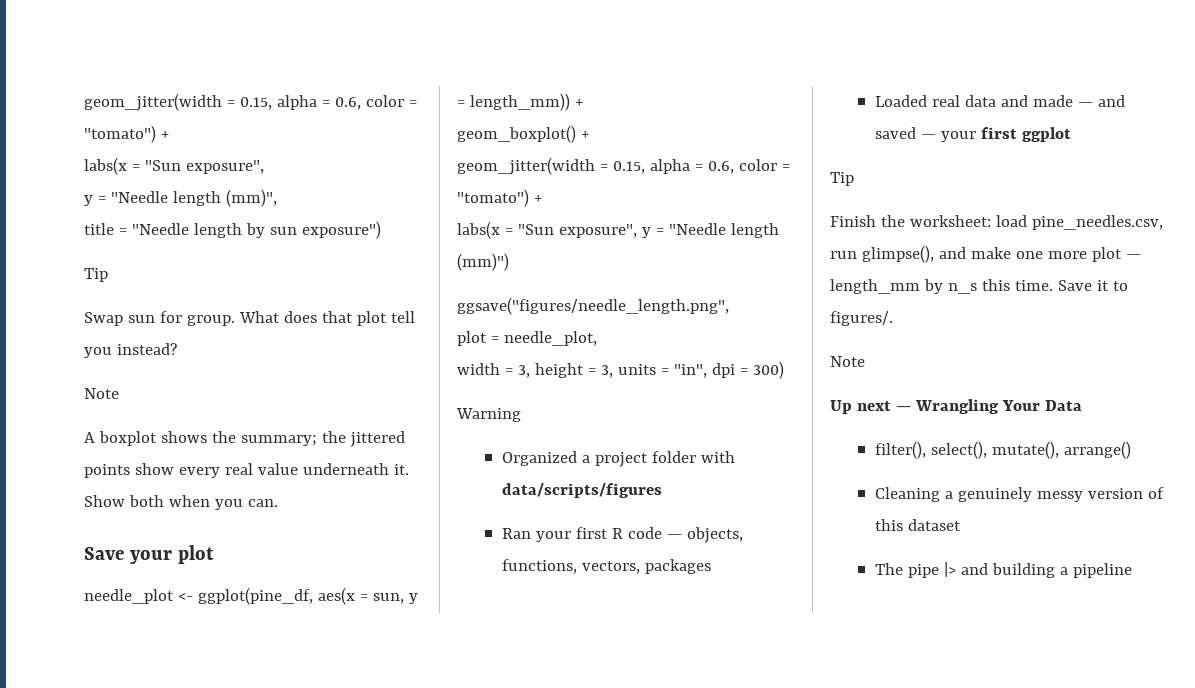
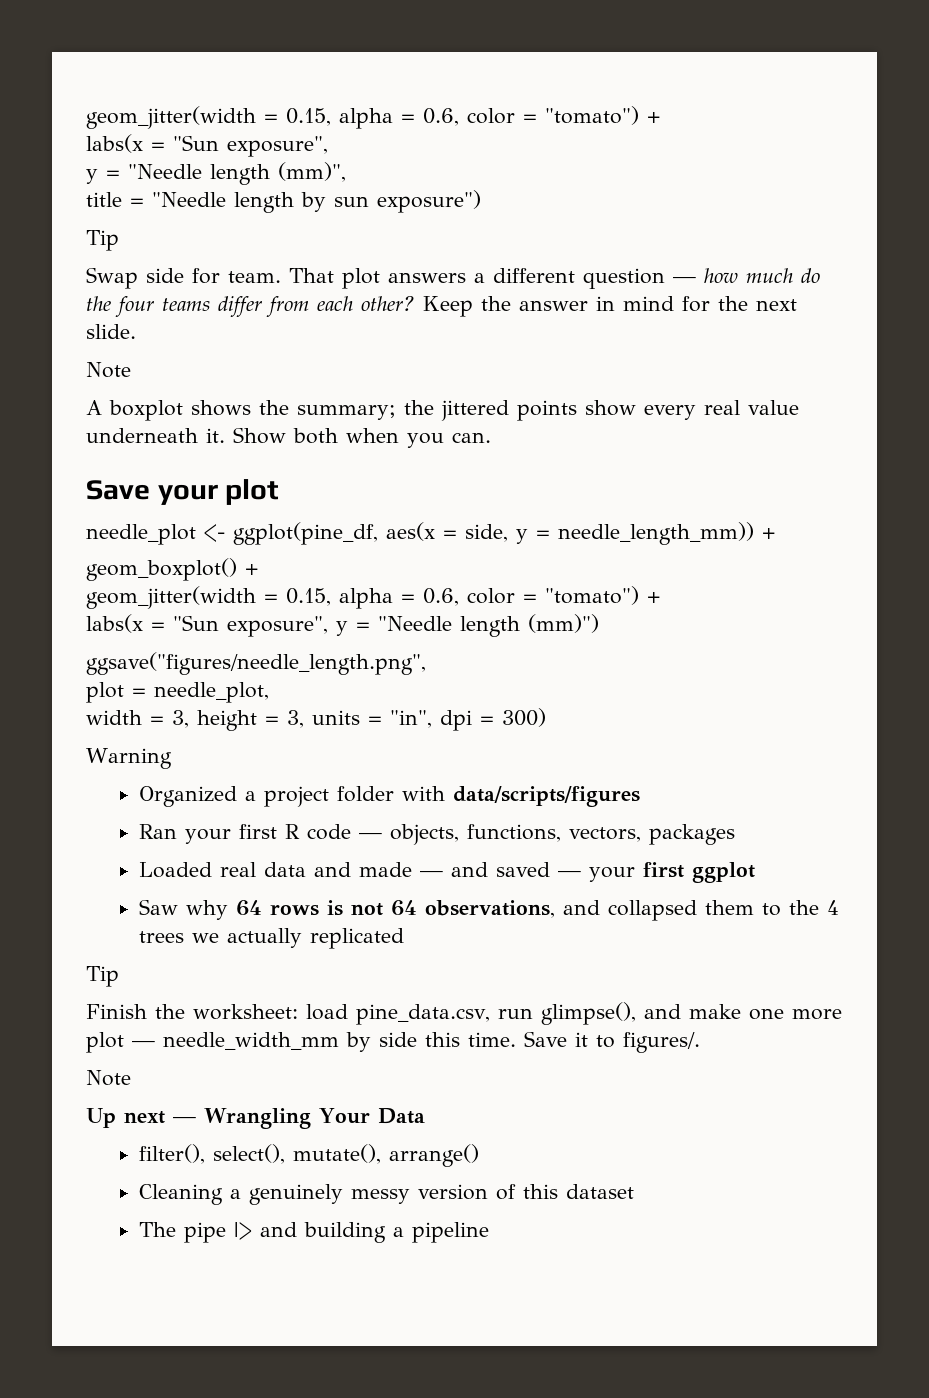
[127,311,415,326] [84,343,177,358] sun for group. What does that plot tell you instead? -> [146,268,820,289] [86,296,797,317] [86,324,136,339] side for team. That plot answers a different question — how much do the four teams differ from each other? Keep the answer in mind for the next slide.
[372,593,418,604] [457,93,570,111] sun, y = length_mm)) -> [465,522,754,545] side, y = needle_length_mm))
(1071, 134) none -> [139,899,840,921] [139,928,405,949] // Saw why 64 rows is not 64 observations, and collapsed them to the 4 trees we actually replicated
[1031,215,1163,230] pine_needles.csv, -> [356,1004,490,1025] pine_data.csv,
[830,279,977,294] length_mm by n_s -> [163,1032,417,1052] needle_width_mm by side

